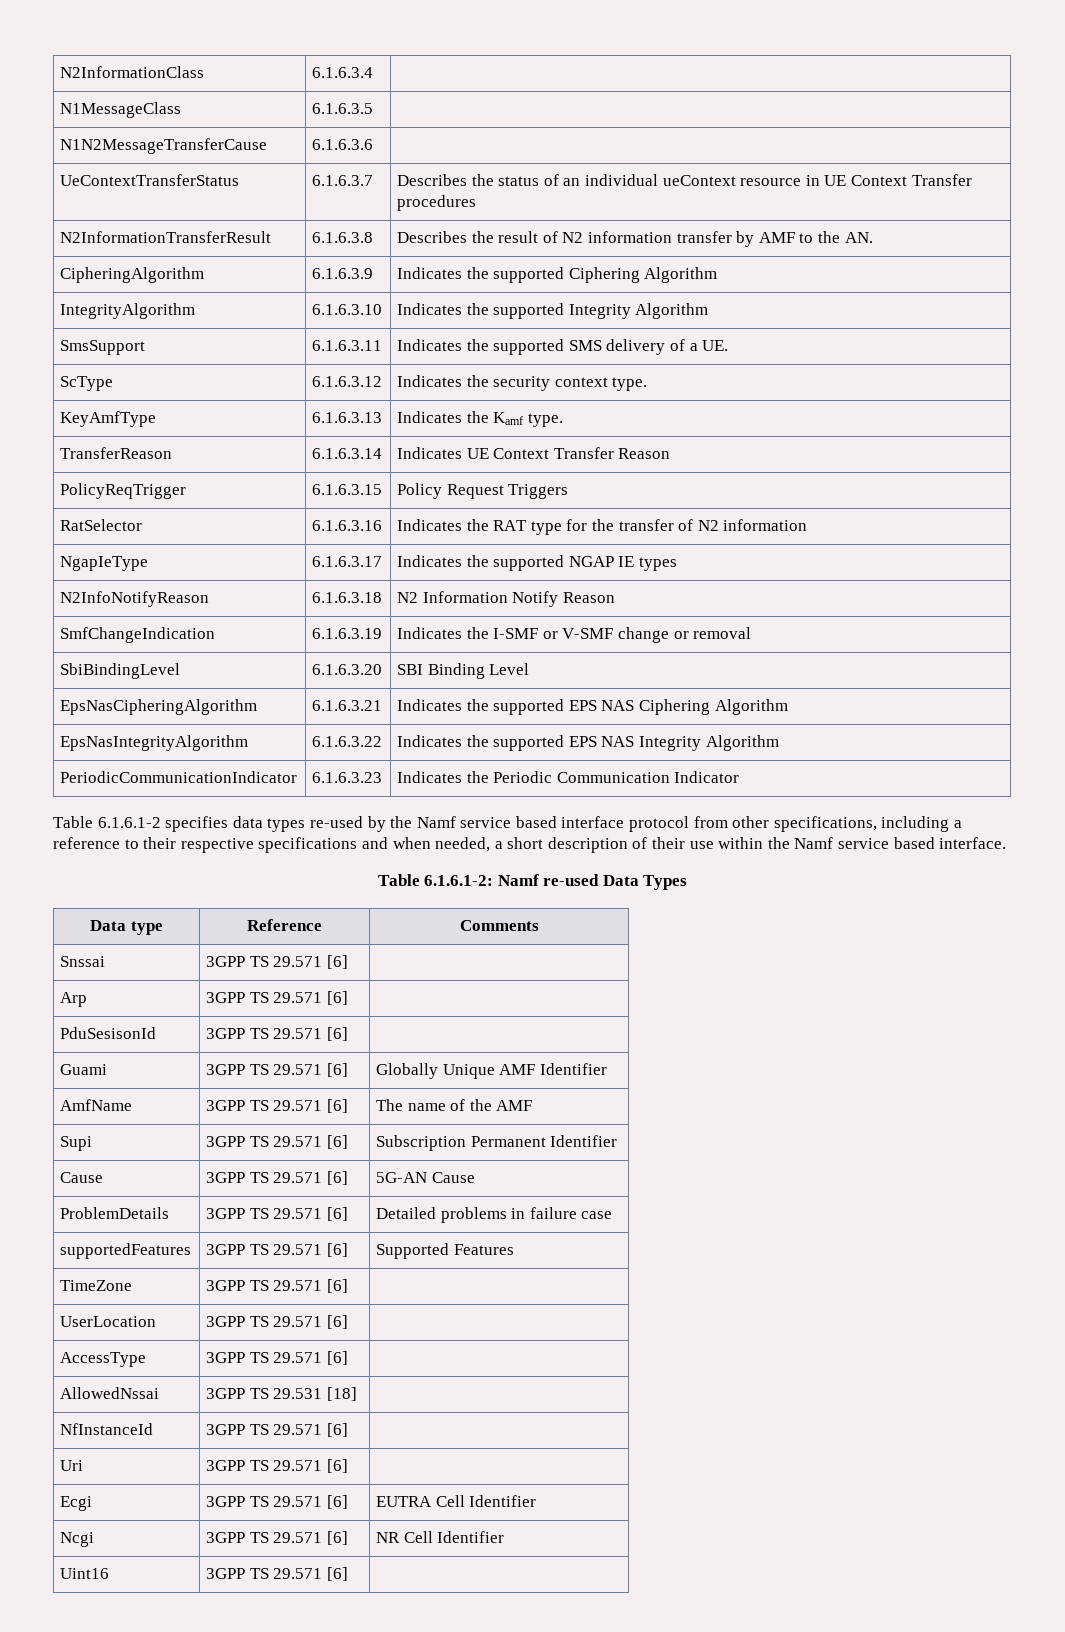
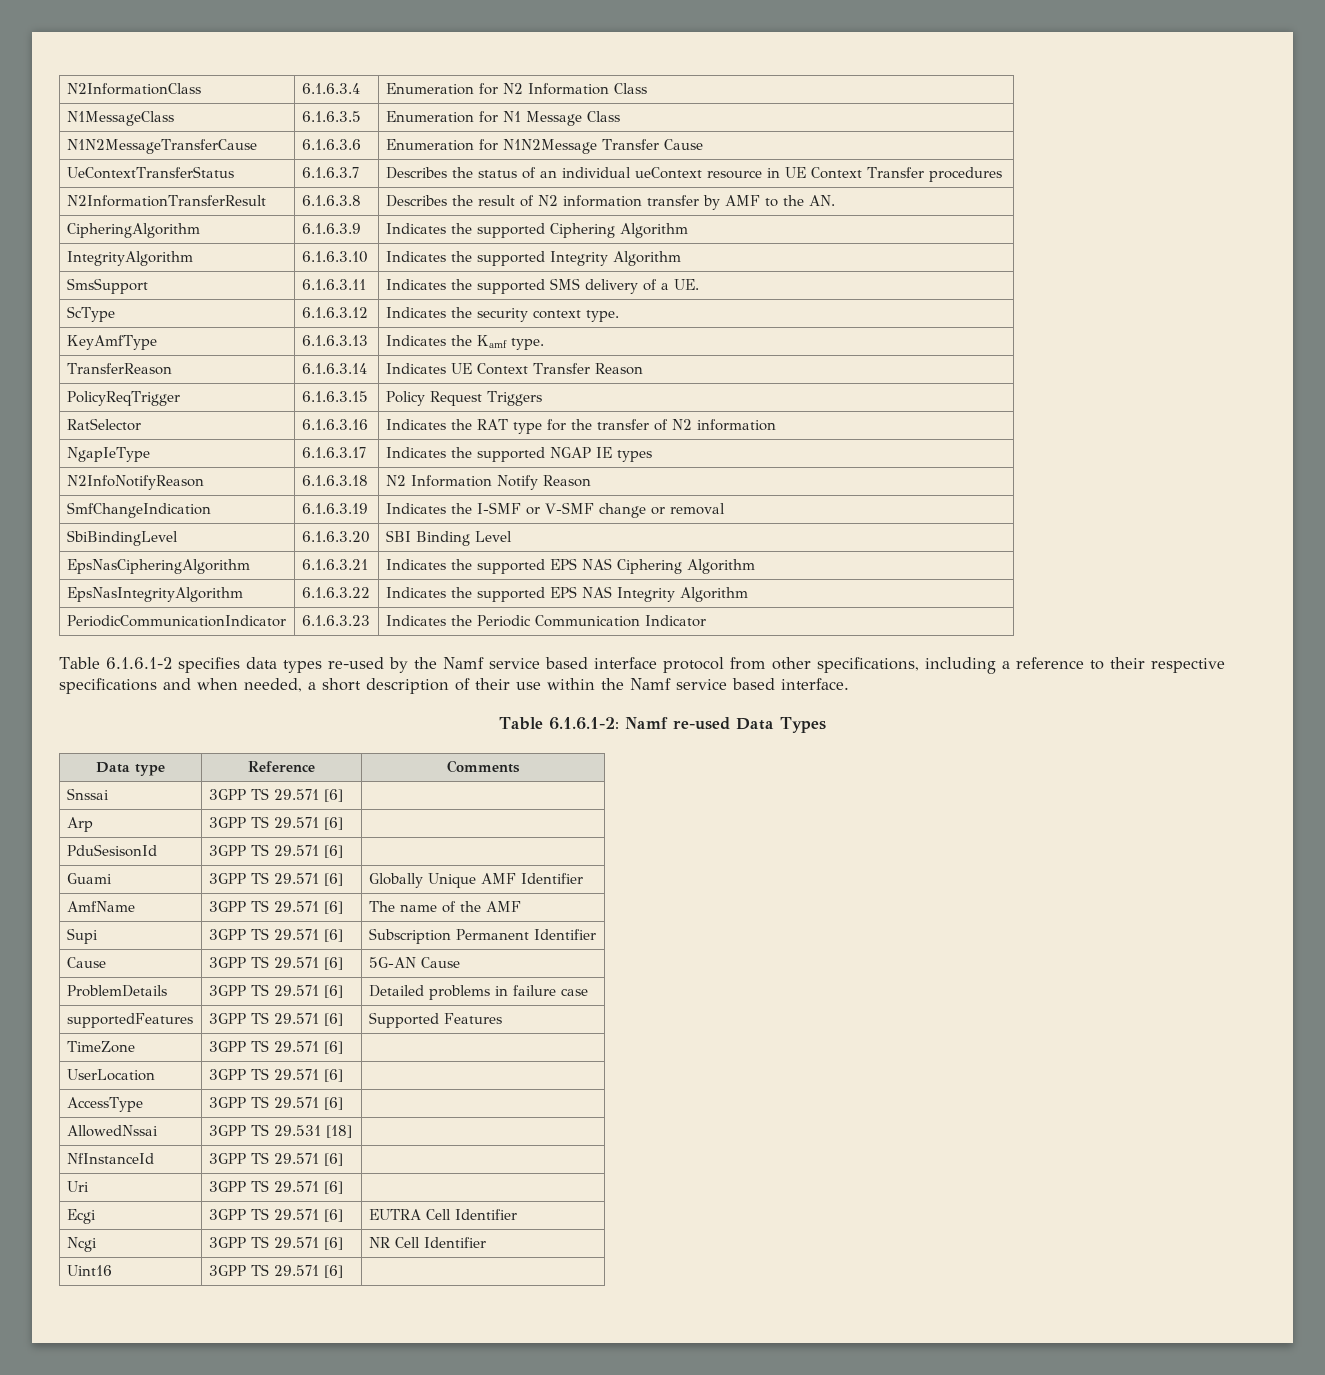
[60,102,182,118] [312,103,374,114] [60,138,268,154] [312,139,374,150] // N1MessageClass | 6.1.6.3.5 | // N1N2MessageTransferCause | 6.1.6.3.6 | -> [385,83,647,95] [66,111,174,126] [301,111,361,122] [385,111,620,126] [66,139,257,154] [301,139,361,150] [385,139,703,154] Enumeration for N2 Information Class // N1MessageClass | 6.1.6.3.5 | Enumeration for N1 Message Class // N1N2MessageTransferCause | 6.1.6.3.6 | Enumeration for N1N2Message Transfer Cause

